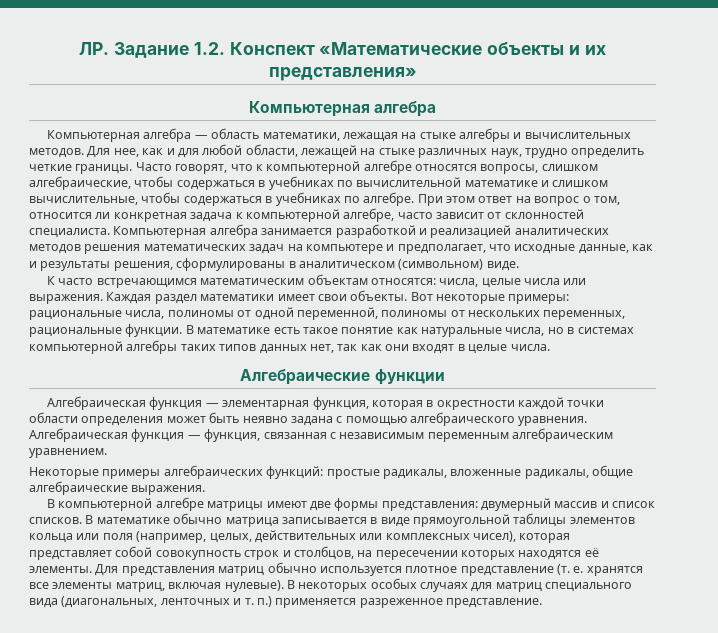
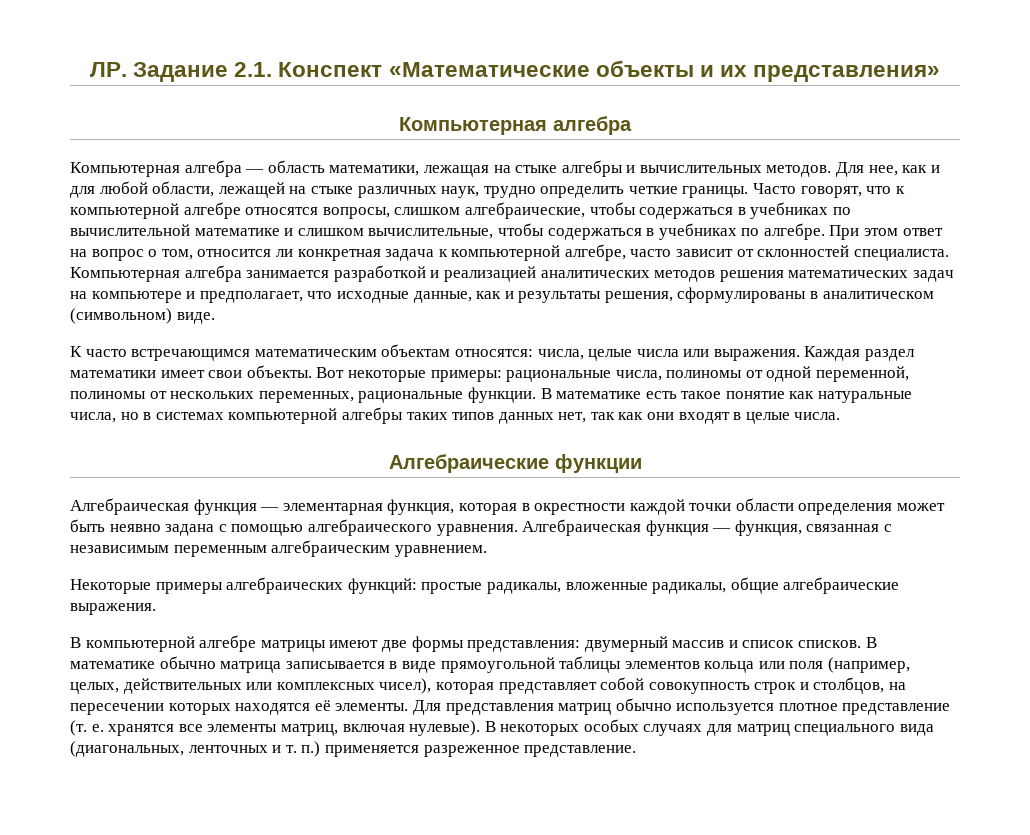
[193,42,225,55] 1.2. -> [234,62,273,77] 2.1.

